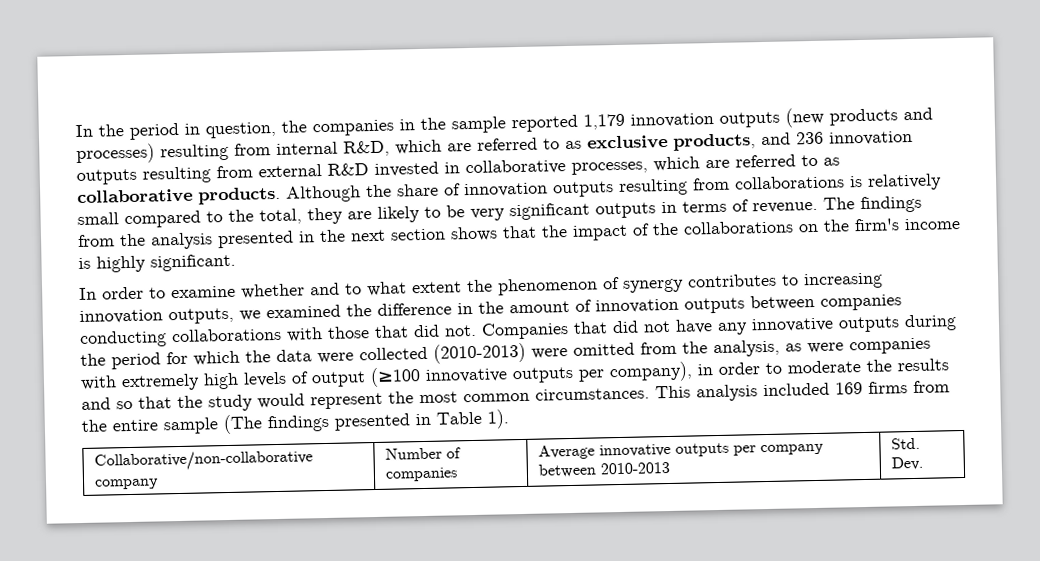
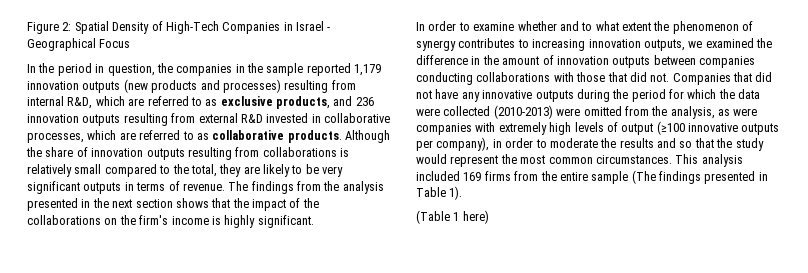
(75, 131) none -> [27,21,331,34] [27,38,131,51] Figure 2: Spatial Density of High-Tech Companies in Israel - Geographical Focus //
[94,449,314,472] [94,478,160,490] [385,447,462,460] [385,467,459,482] [538,442,825,460] [538,461,671,478] [891,437,921,450] [891,456,924,471] // Collaborative/non-collaborative company | Number of companies | Average innovative outputs per company between 2010-2013 | Std. Dev. -> [416,210,489,224] // (Table 1 here)

